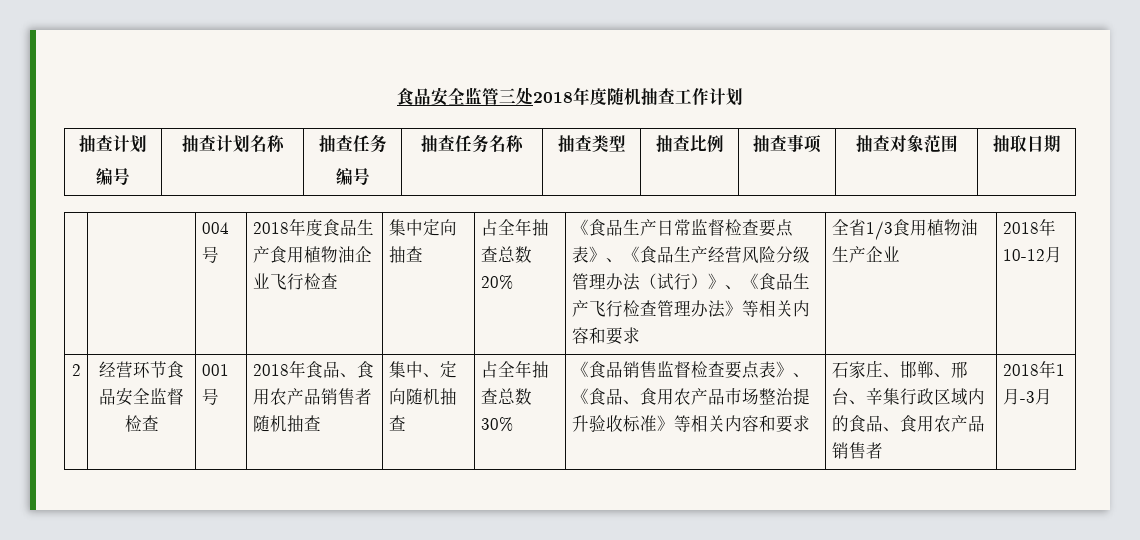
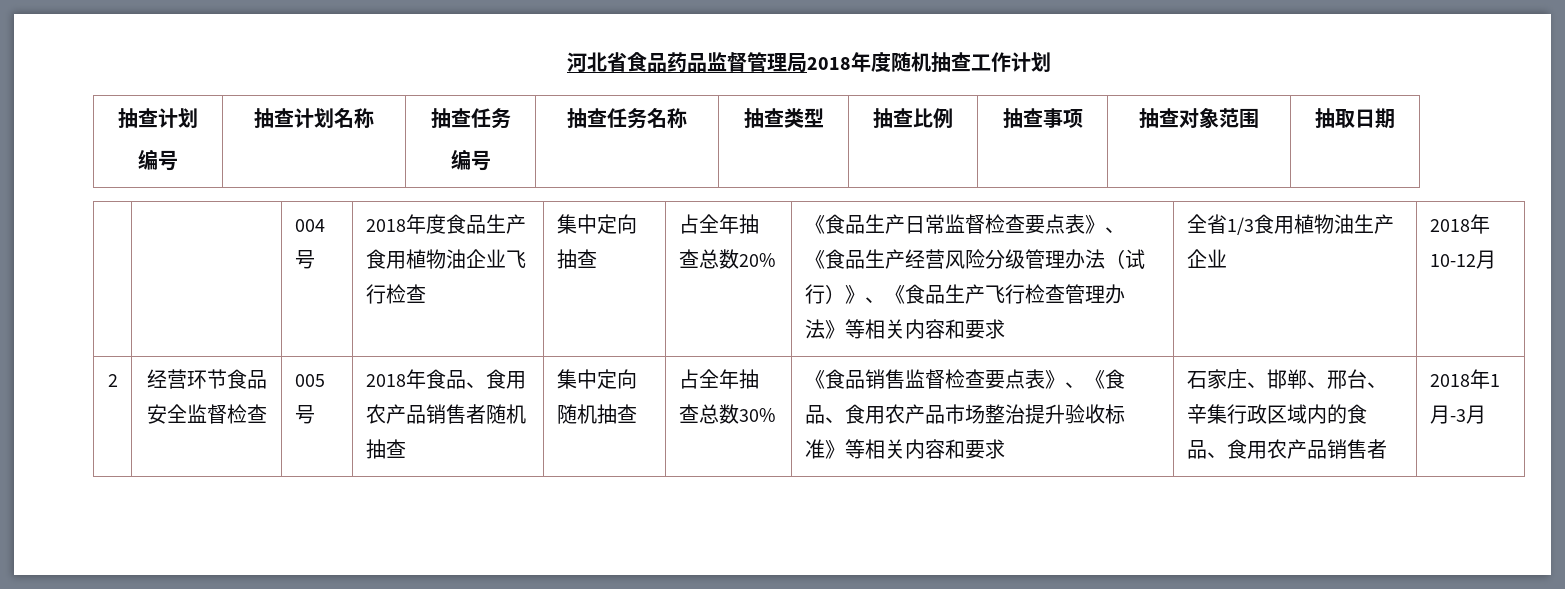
[397,87,534,106] 食品安全监管三处 -> [567,52,807,73] 河北省食品药品监督管理局
[201,364,229,376] 001 -> [294,374,325,387] 005
[422,373,440,378] 、 -> (597, 379) none

